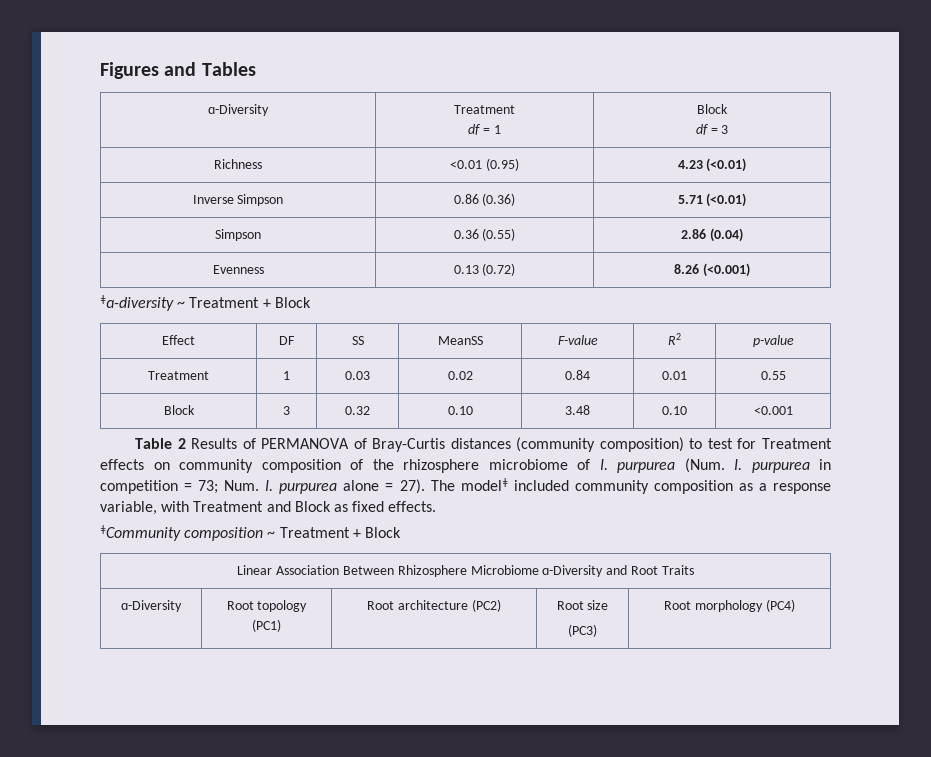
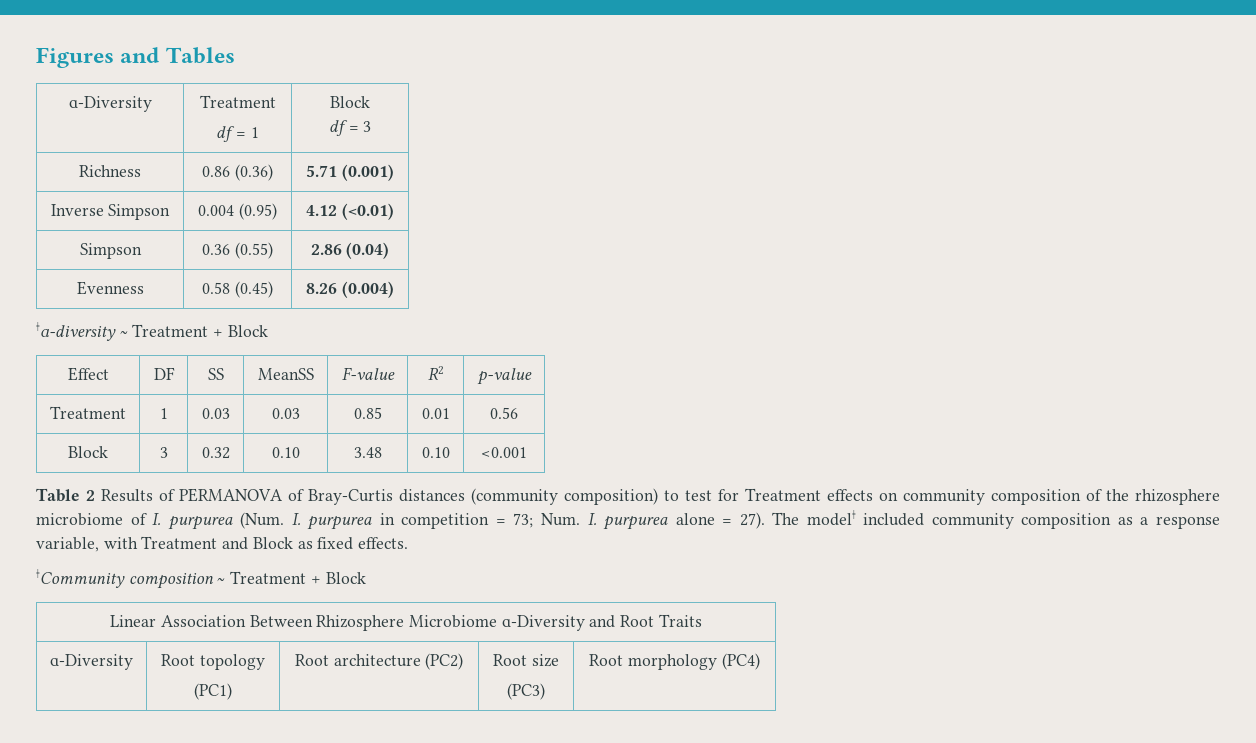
[450,158,519,171] [677,158,747,172] <0.01 (0.95) | 4.23 (<0.01) -> [202,164,273,181] [306,164,394,181] 0.86 (0.36) | 5.71 (0.001)
[453,193,516,206] [677,195,703,204] 0.86 (0.36) | 5.71 -> [198,203,277,220] [306,205,338,216] 0.004 (0.95) | 4.12
[453,263,516,276] 0.13 (0.72) -> [202,281,273,298] 0.58 (0.45)
[702,263,750,277] (<0.001) -> [341,281,394,298] (0.004)
[447,371,473,380] [565,370,590,380] 0.02 | 0.84 -> [271,408,300,419] [353,407,382,419] 0.03 | 0.85
[760,371,786,380] 0.55 -> [490,407,518,419] 0.56

